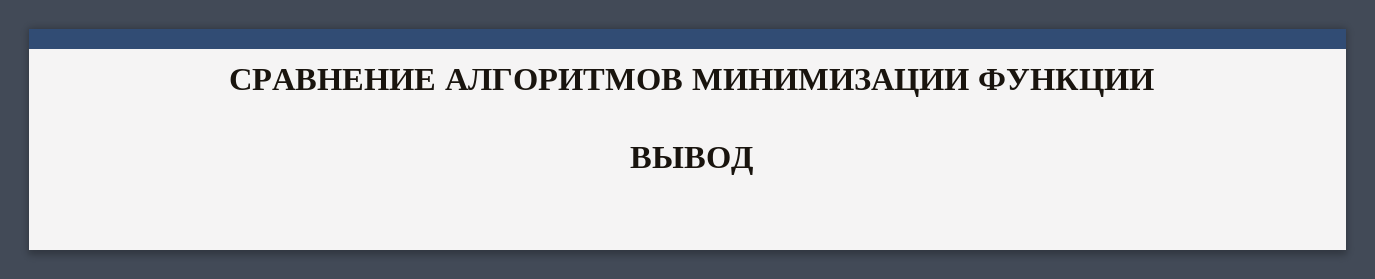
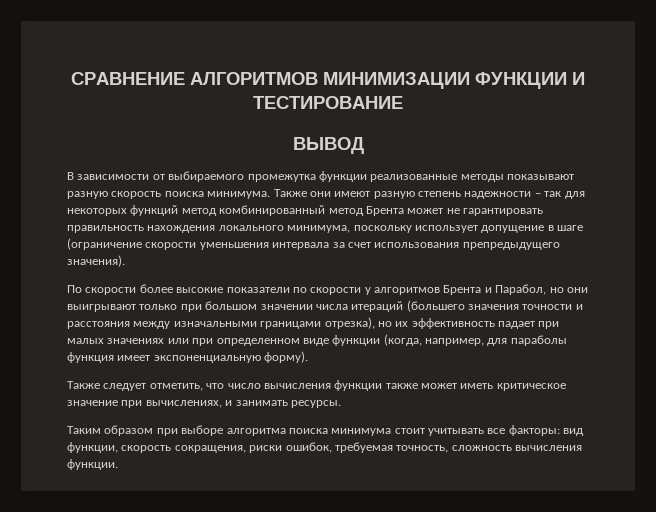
(1154, 83) none -> [572,72,585,85] [253,96,403,109] И ТЕСТИРОВАНИЕ
(753, 161) none -> [67,171,574,182] [67,189,585,199] [67,205,543,216] [67,225,583,233] [67,238,560,250] [67,255,125,267] [67,284,588,295] [67,300,583,312] [67,317,560,329] [67,334,567,346] [67,351,309,363] [67,380,566,391] [67,400,341,408] [67,425,585,436] [67,442,582,453] [67,459,118,470] // В зависимости от выбираемого промежутка функции реализованные методы показывают разную скорость поиска минимума. Также они имеют разную степень надежности – так для некоторых функций метод комбинированный метод Брента может не гарантировать правильность нахождения локального минимума, поскольку использует допущение в шаге (ограничение скорости уменьшения интервала за счет использования препредыдущего значения). // По скорости более высокие показатели по скорости у алгоритмов Брента и Парабол, но они выигрывают только при большом значении числа итераций (большего значения точности и расстояния между изначальными границами отрезка), но их эффективность падает при малых значениях или при определенном виде функции (когда, например, для параболы функция имеет экспоненциальную форму). // Также следует отметить, что число вычисления функции также может иметь критическое значение при вычислениях, и занимать ресурсы. // Таким образом при выборе алгоритма поиска минимума стоит учитывать все факторы: вид функции, скорость сокращения, риски ошибок, требуемая точность, сложность вычисления функции.

